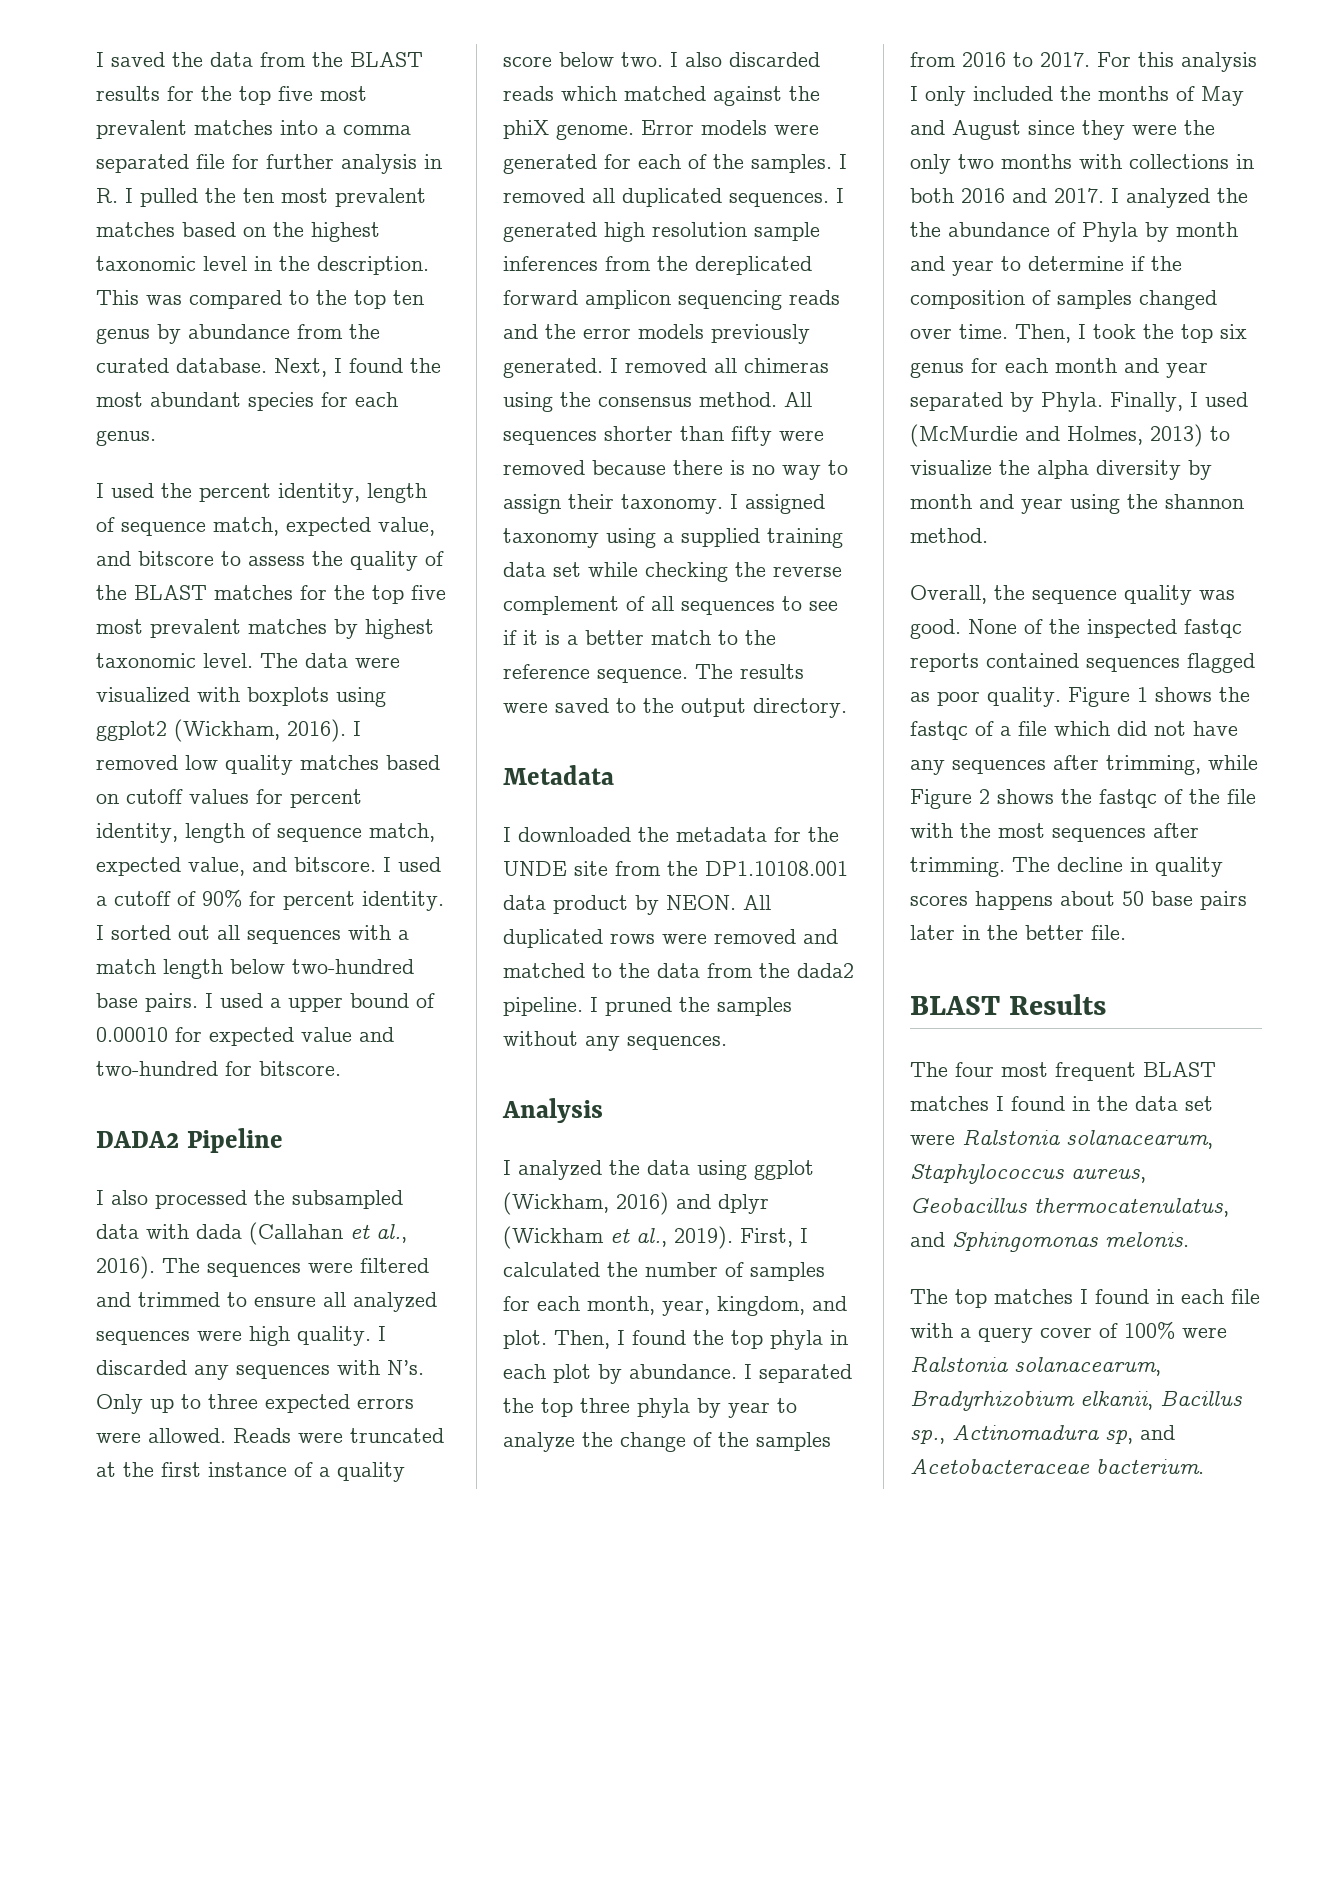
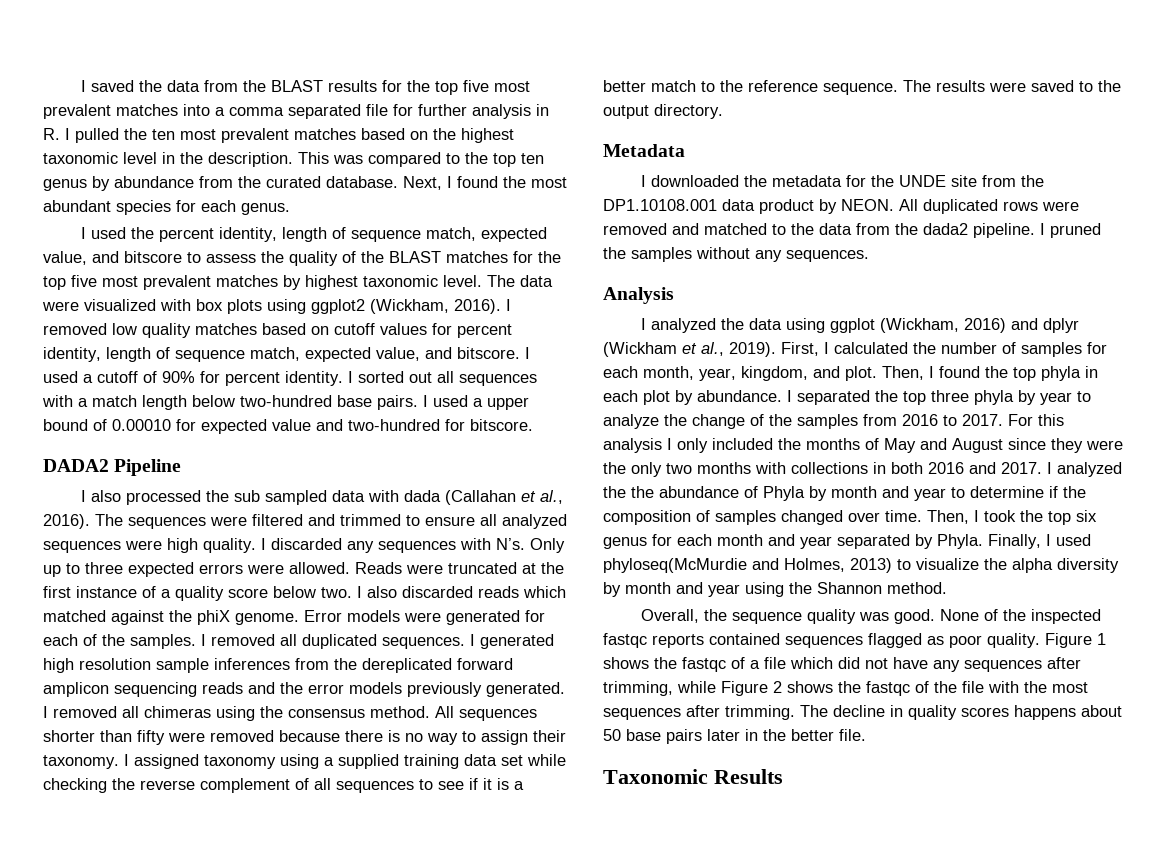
[247,687,329,706] boxplots -> [196,299,262,314] box plots
[292,1190,403,1209] subsampled -> [233,490,327,505] sub sampled
[910,424,1018,447] (McMurdie -> [603,558,747,573] phyloseq(McMurdie
[1165,494,1244,509] shannon -> [817,582,882,594] Shannon
[910,996,1000,1015] BLAST -> [603,769,708,784] Taxonomic
[910,1062,1216,1081] [910,1096,1213,1111] [910,1129,1213,1149] [910,1164,1146,1184] [910,1198,1229,1217] [910,1232,1189,1252] [910,1289,1260,1308] [910,1321,1227,1343] [910,1356,1161,1376] [910,1390,1242,1411] [910,1425,1175,1444] [910,1459,1204,1474] // The four most frequent BLAST matches I found in the data set were Ralstonia solanacearum, Staphylococcus aureus, Geobacillus thermocatenulatus, and Sphingomonas melonis. // The top matches I found in each file with a query cover of 100% were Ralstonia solanacearum, Bradyrhizobium elkanii, Bacillus sp., Actinomadura sp, and Acetobacteraceae bacterium. -> (783, 776) none

